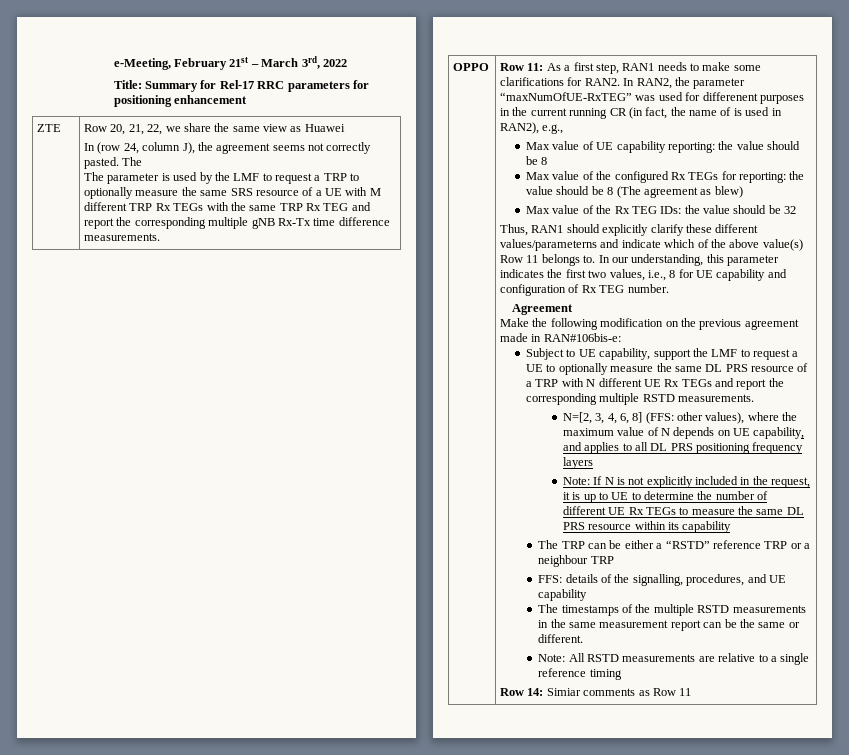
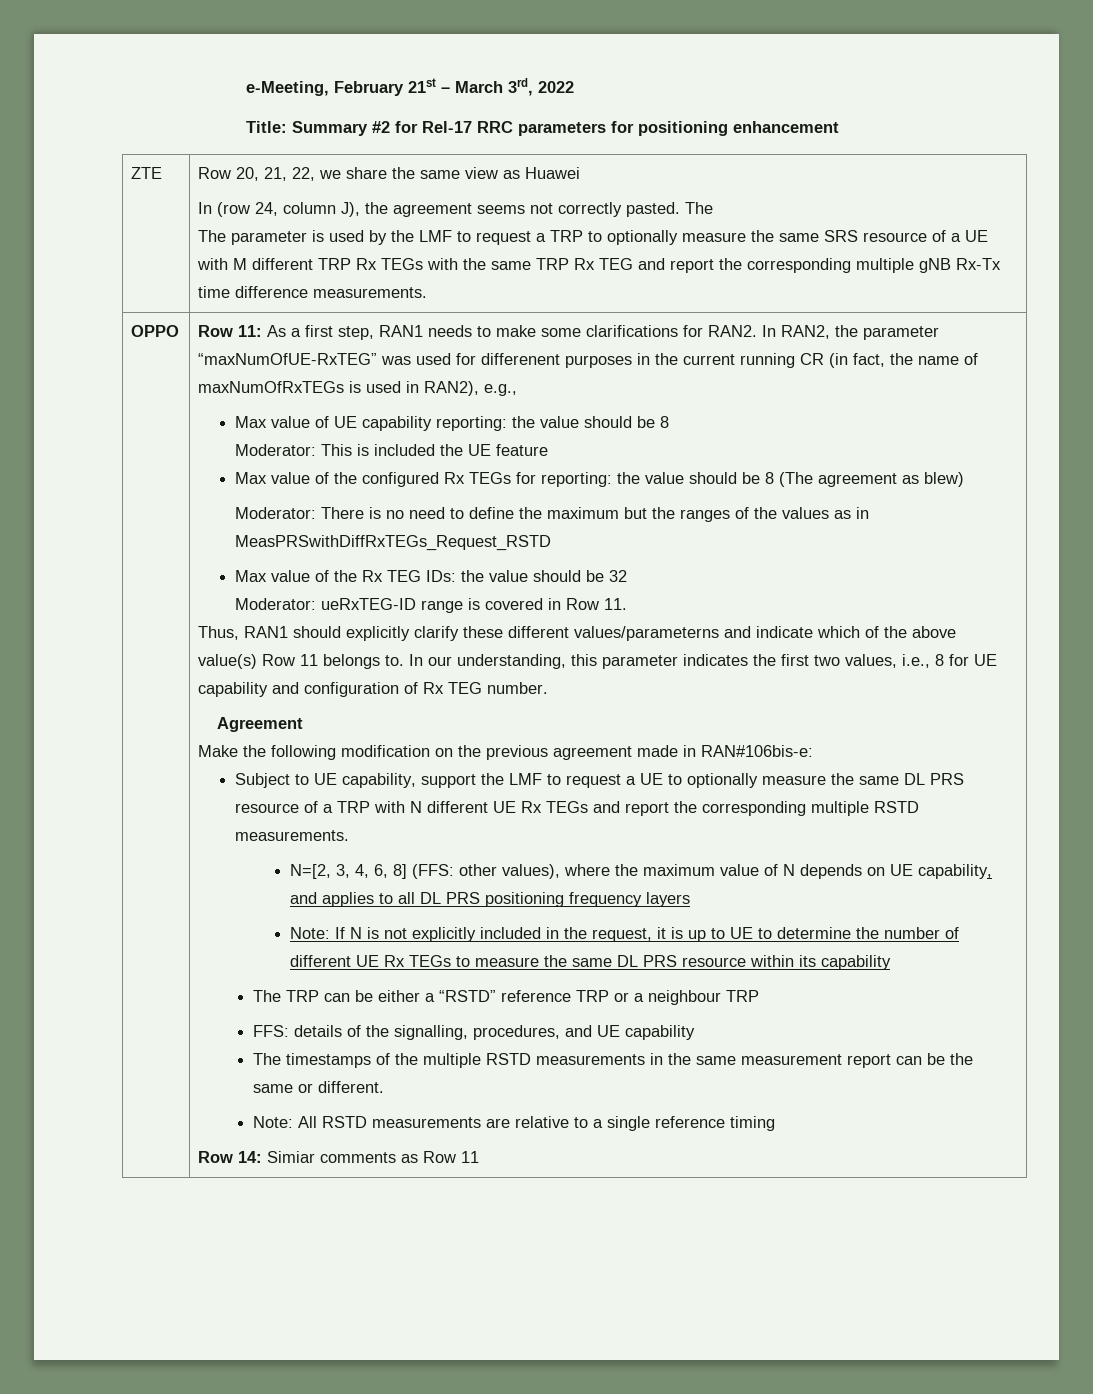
(199, 86) none -> [371,121,390,133] #2
(732, 111) none -> [198,381,345,393] maxNumOfRxTEGs
(548, 161) none -> [235,444,549,456] // Moderator: This is included the UE feature
(743, 192) none -> [235,507,870,522] [235,535,552,551] // Moderator: There is no need to define the maximum but the ranges of the values as in MeasPRSwithDiffRxTEGs_Request_RSTD
(797, 210) none -> [235,598,628,613] // Moderator: ueRxTEG-ID range is covered in Row 11.

